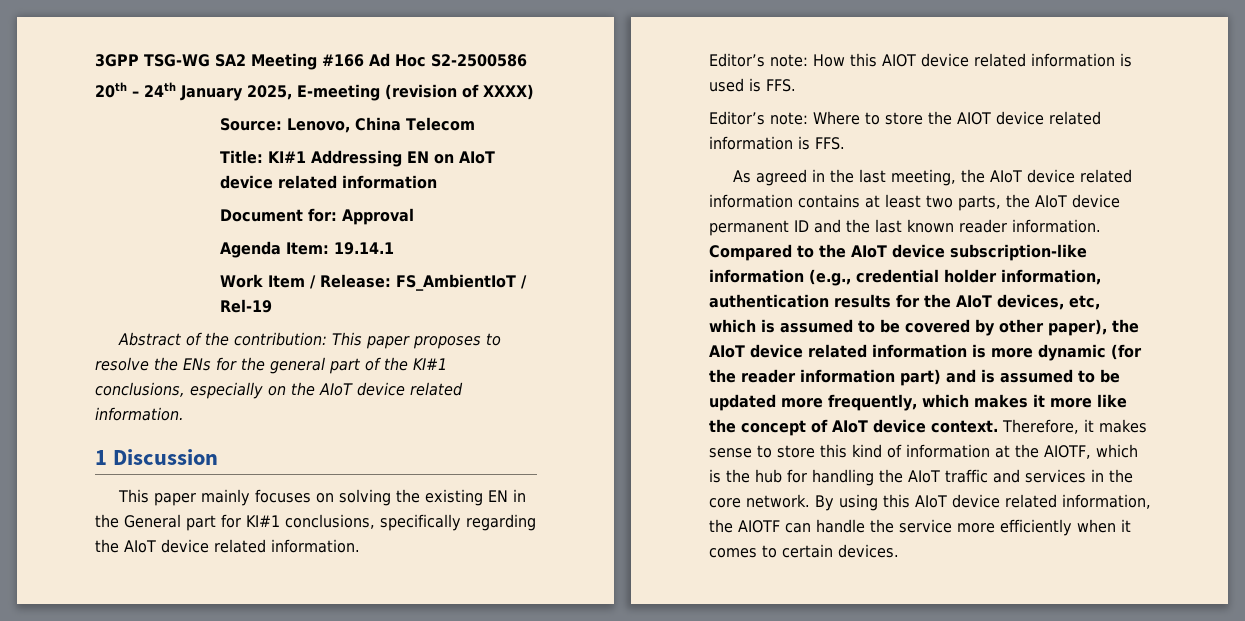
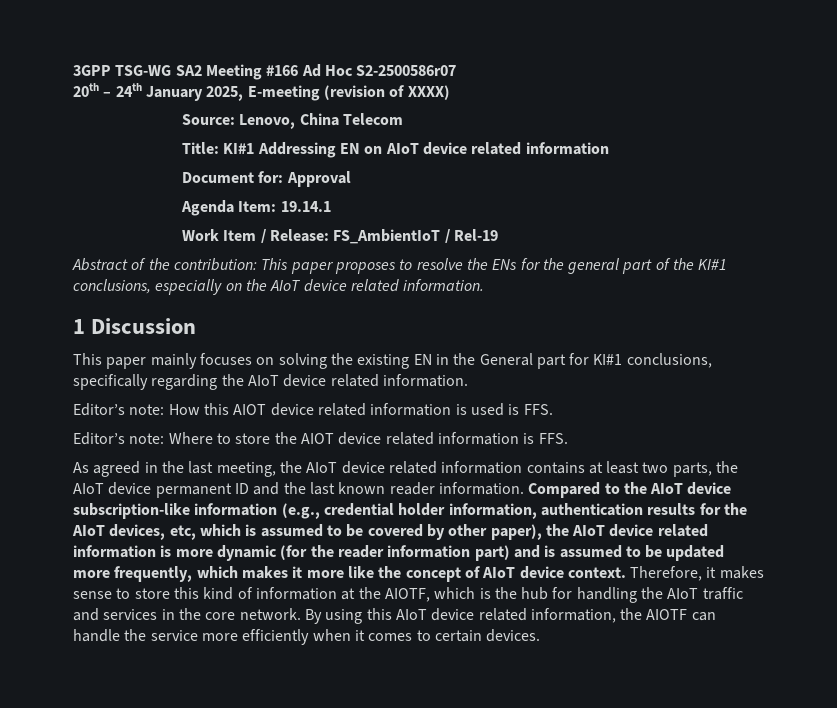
[431,54,527,67] S2-2500586 -> [356,65,457,76] S2-2500586r07

